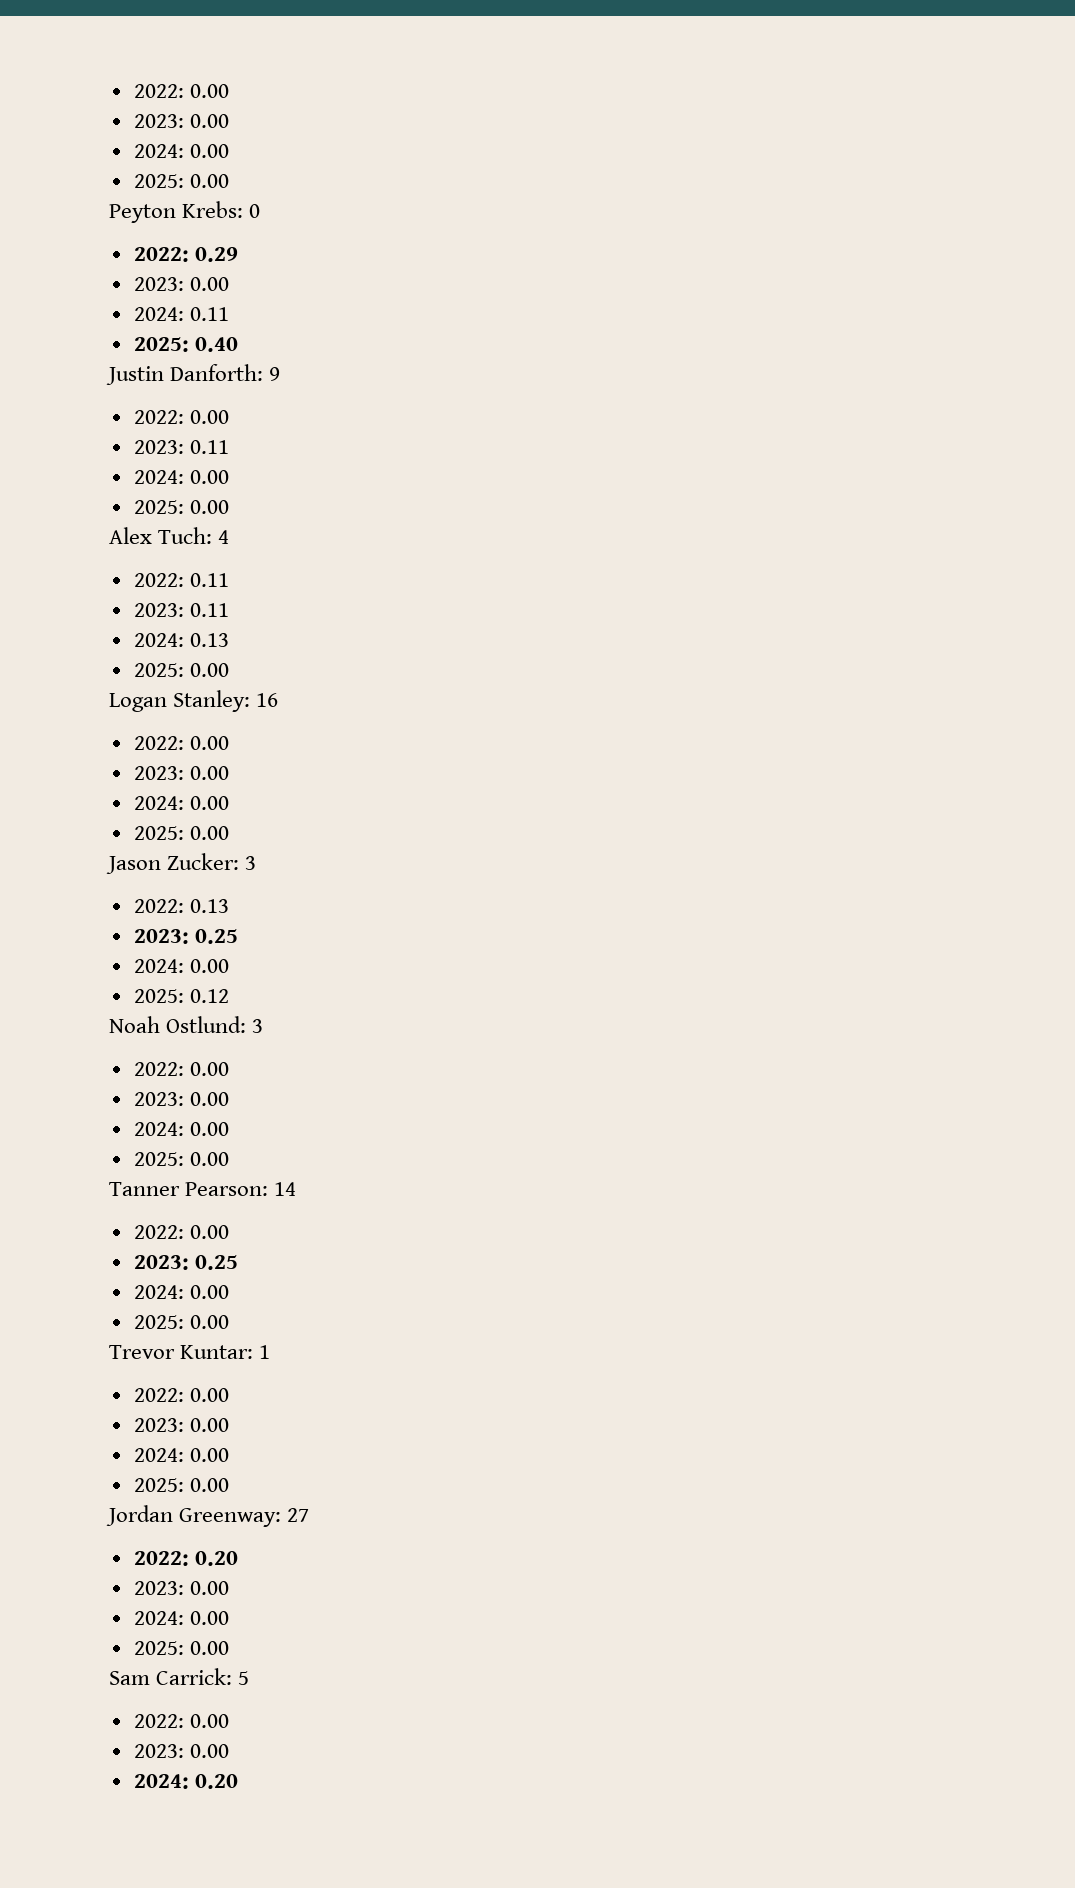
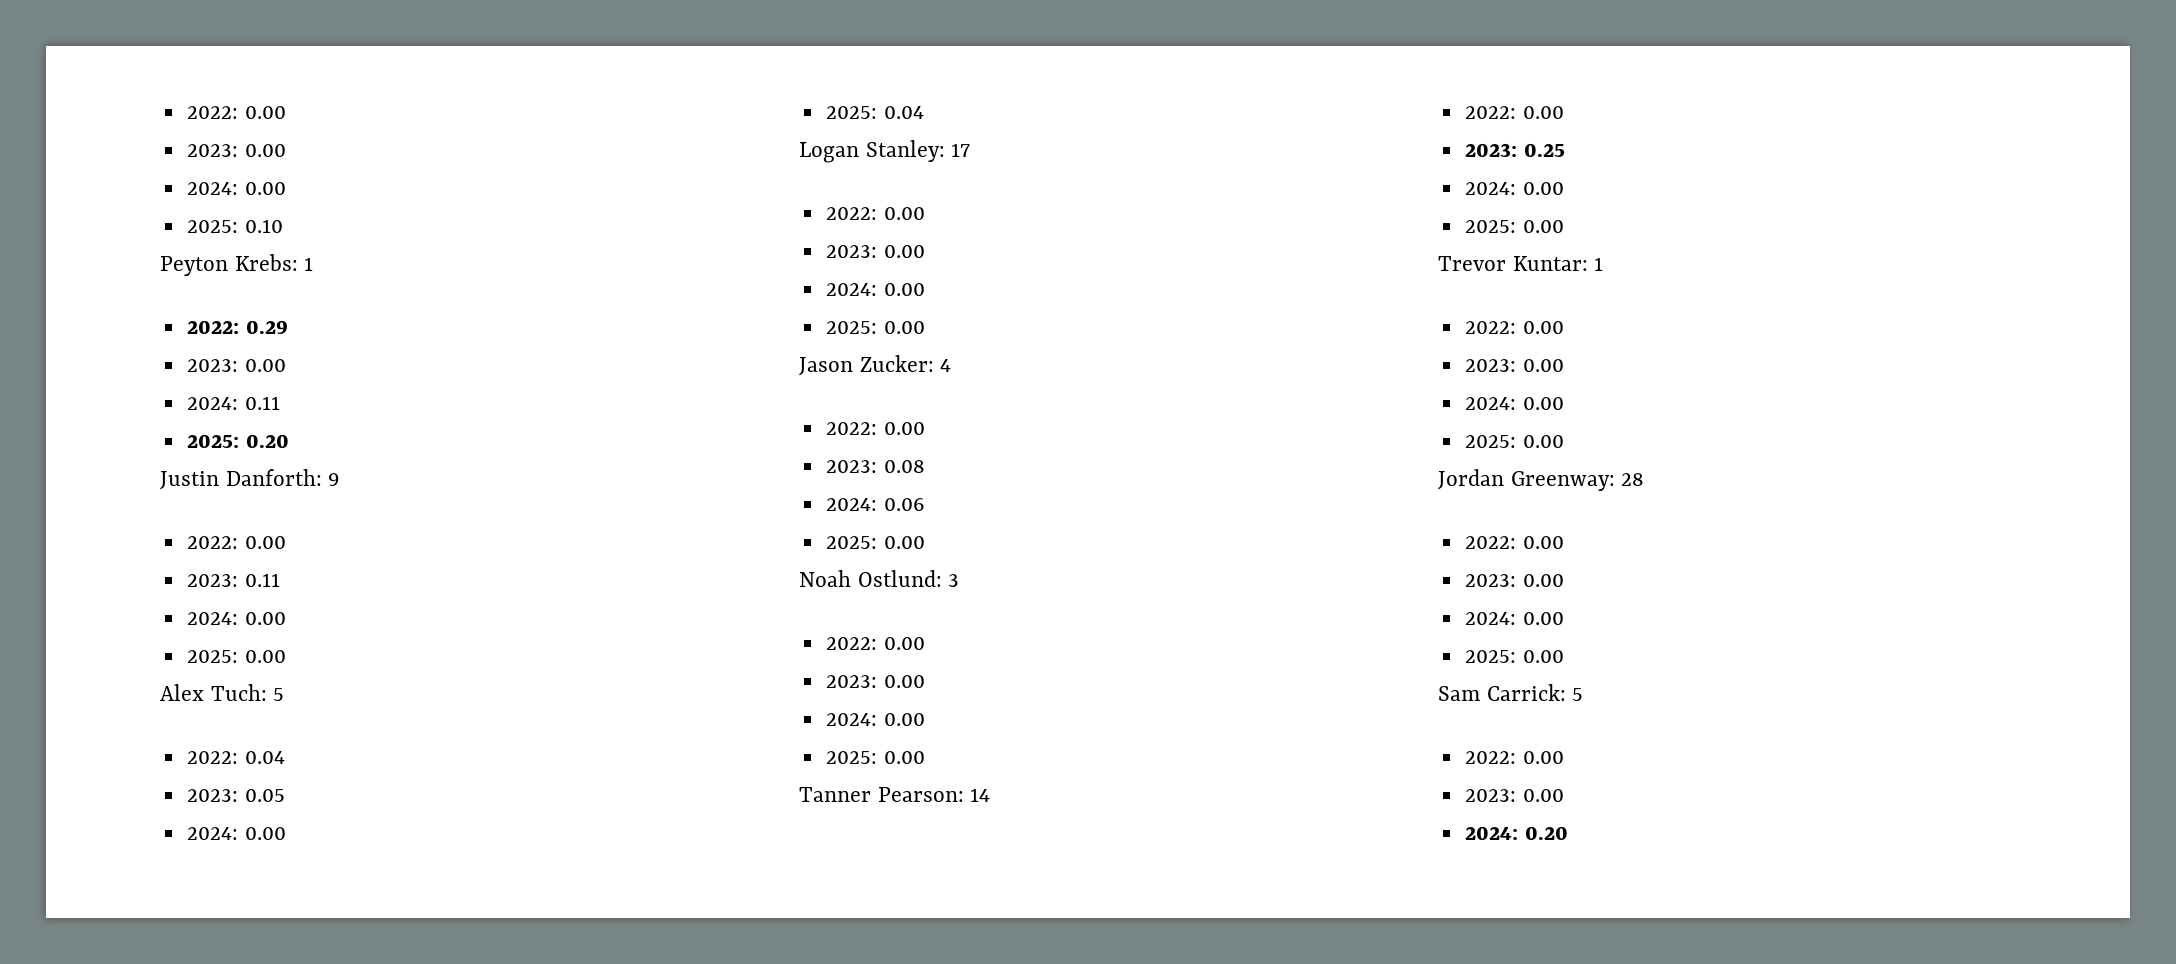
[133,84,229,98] [133,114,229,128] [133,144,229,158] [133,174,229,188] 2022: 0.00 // 2023: 0.00 // 2024: 0.00 // 2025: 0.00 -> [186,106,286,119] [186,144,286,157] [186,182,286,195] [186,219,283,233] 2022: 0.00 // 2023: 0.00 // 2024: 0.00 // 2025: 0.10
[249,204,261,218] 0 -> [304,257,314,271] 1
[194,337,238,352] 0.40 -> [245,434,289,448] 0.20
[218,530,230,544] [133,573,229,587] [133,603,229,617] [133,633,229,647] [133,663,229,677] 4 // 2022: 0.11 // 2023: 0.11 // 2024: 0.13 // 2025: 0.00 -> [273,688,285,701] [186,751,285,764] [186,789,285,802] [186,827,286,840] [825,106,924,119] 5 // 2022: 0.04 // 2023: 0.05 // 2024: 0.00 // 2025: 0.04
[256,693,279,707] 16 -> [951,143,971,157] 17
[245,856,257,870] [133,899,229,913] [133,929,238,944] [133,959,229,973] [133,989,229,1003] 3 // 2022: 0.13 // 2023: 0.25 // 2024: 0.00 // 2025: 0.12 -> [940,359,952,372] [825,422,925,435] [825,460,925,473] [825,498,925,511] [825,536,925,549] 4 // 2022: 0.00 // 2023: 0.08 // 2024: 0.06 // 2025: 0.00
[287,1508,310,1522] [133,1551,238,1566] 27 // 2022: 0.20 -> [1621,473,1645,486] [1464,536,1564,549] 28 // 2022: 0.00

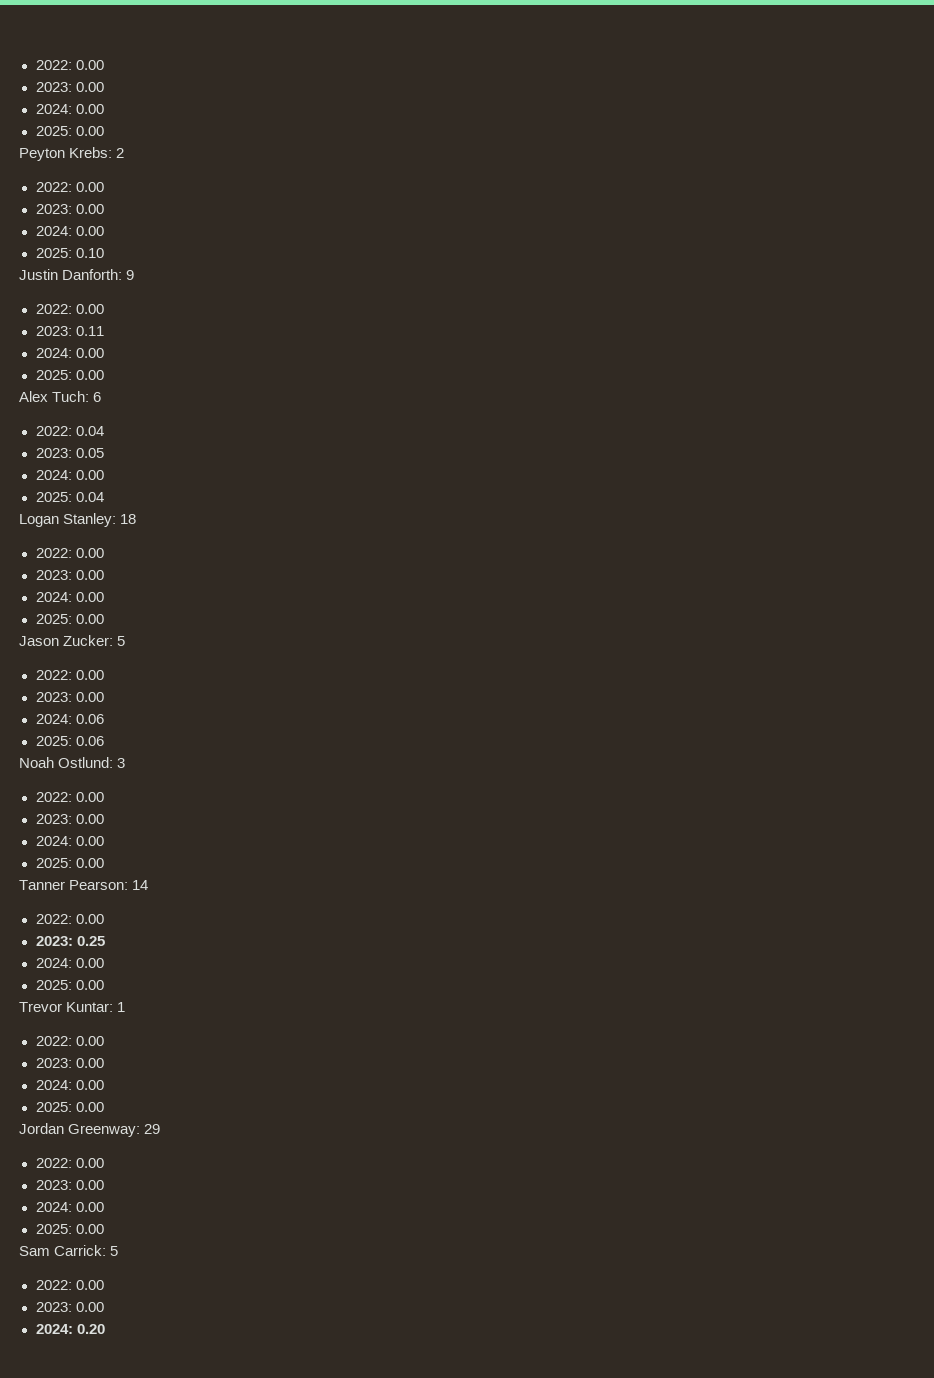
[186,106,286,119] [186,144,286,157] [186,182,286,195] [186,219,283,233] [160,254,314,276] [186,320,288,334] [186,359,286,372] [186,396,280,410] [186,434,289,448] 2022: 0.00 // 2023: 0.00 // 2024: 0.00 // 2025: 0.10 // Peyton Krebs: 1 // 2022: 0.29 // 2023: 0.00 // 2024: 0.11 // 2025: 0.20 -> [35,60,104,70] [35,82,104,92] [35,104,104,114] [35,126,104,136] [19,147,125,161] [35,182,104,192] [35,204,104,214] [35,226,104,236] [35,248,104,258] 2022: 0.00 // 2023: 0.00 // 2024: 0.00 // 2025: 0.00 // Peyton Krebs: 2 // 2022: 0.00 // 2023: 0.00 // 2024: 0.00 // 2025: 0.10
[273,688,285,701] 5 -> [93,392,102,402] 6
[951,143,971,157] 17 -> [120,514,137,524] 18
[940,359,952,372] [825,422,925,435] [825,460,925,473] 4 // 2022: 0.00 // 2023: 0.08 -> [117,636,126,646] [35,670,104,680] [35,692,104,702] 5 // 2022: 0.00 // 2023: 0.00
[883,536,925,549] 0.00 -> [75,736,104,746] 0.06
[1621,473,1645,486] 28 -> [144,1124,161,1134] 29

